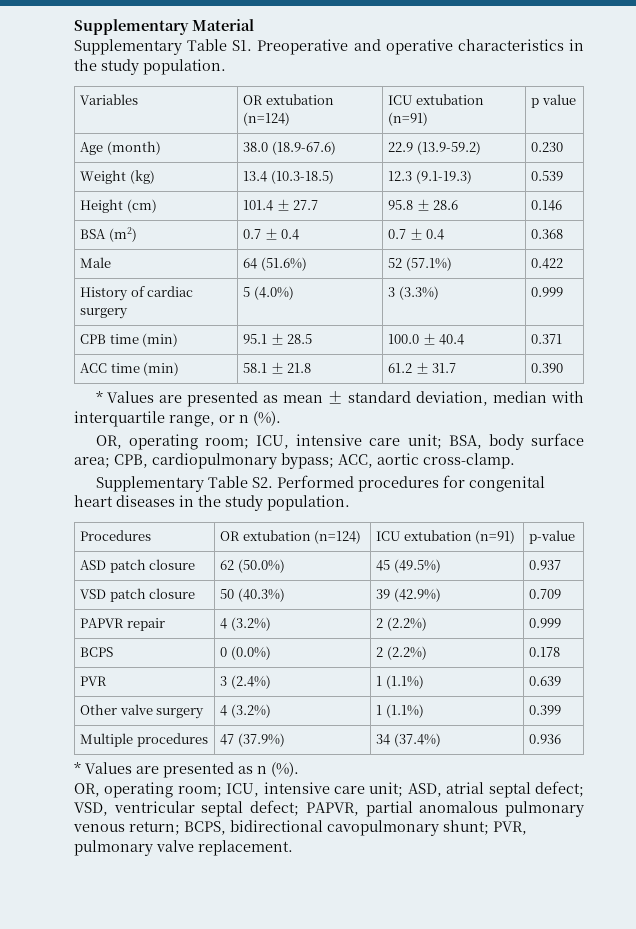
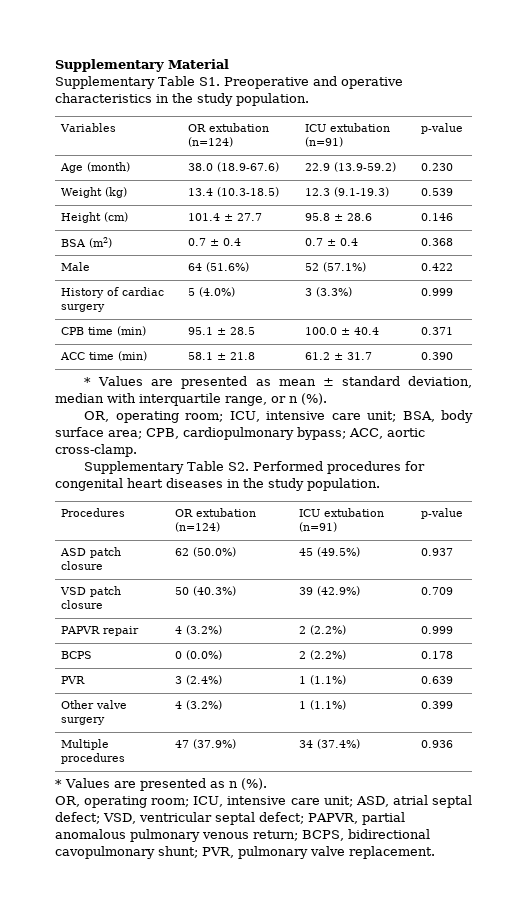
[531,94,576,108] p value -> [421,123,464,134] p-value

